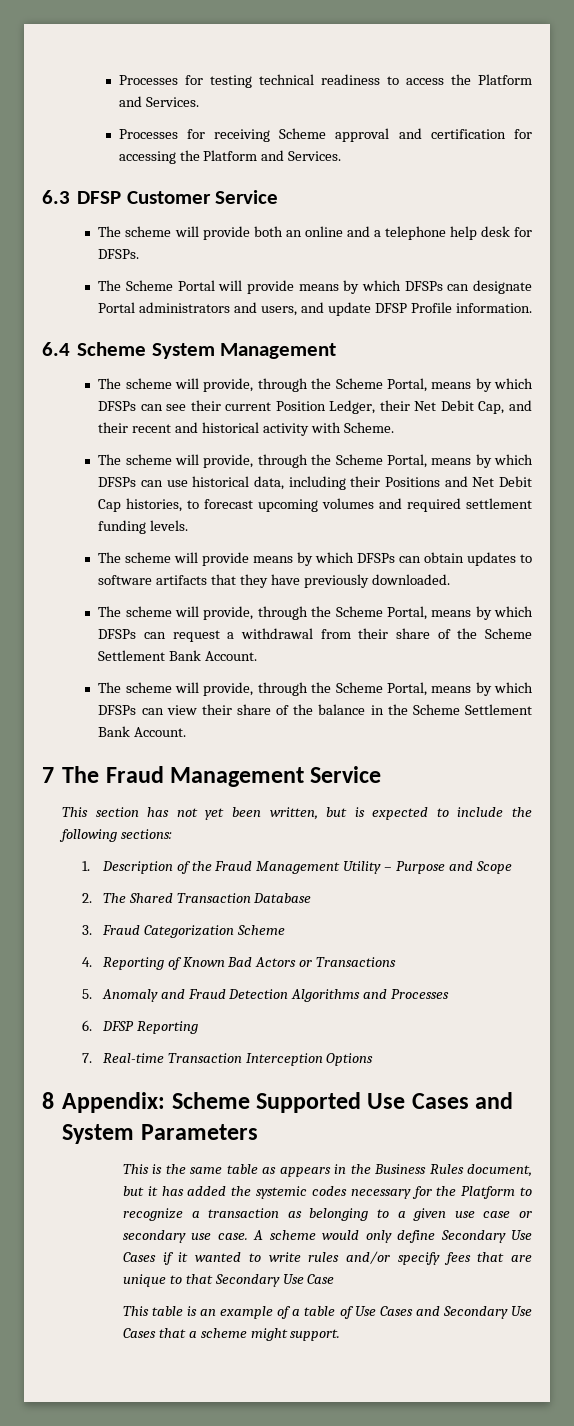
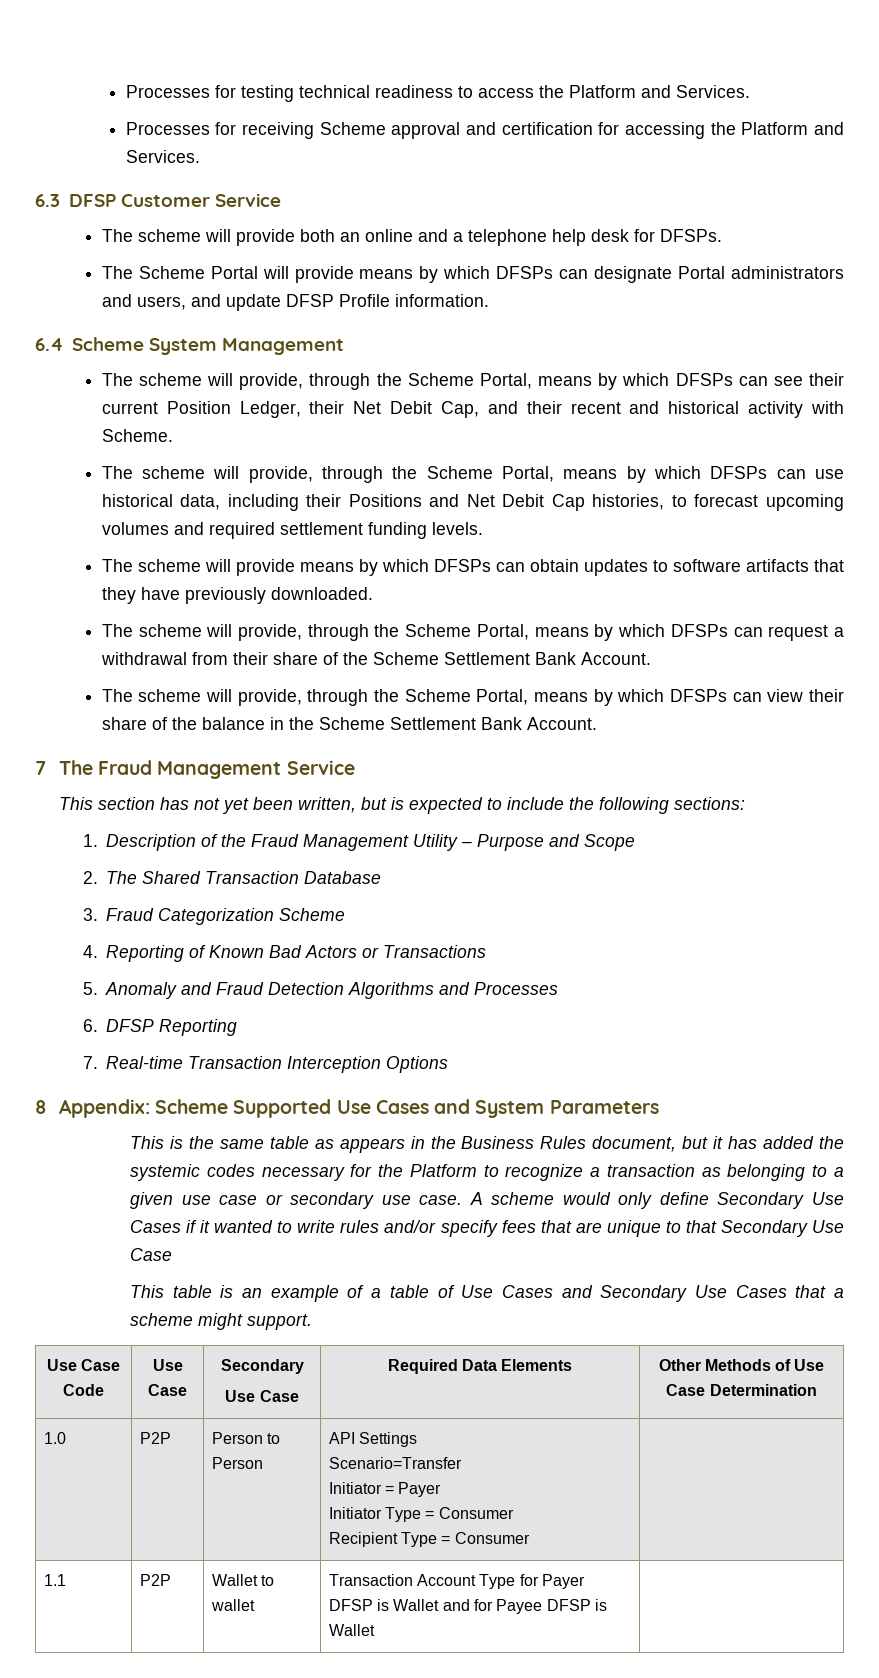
(341, 1335) none -> [46,1359,121,1371] [63,1384,104,1396] [152,1359,183,1371] [148,1384,187,1396] [220,1359,304,1374] [225,1390,299,1402] [387,1359,573,1374] [658,1359,825,1371] [666,1384,817,1396] [43,1432,66,1444] [139,1432,171,1444] [211,1432,280,1444] [211,1457,263,1469] [328,1432,417,1447] [328,1457,462,1469] [328,1482,442,1497] [328,1507,514,1522] [328,1532,530,1547] [43,1574,66,1586] [139,1574,171,1586] [211,1574,274,1586] [210,1599,255,1611] [328,1574,585,1589] [328,1599,607,1614] [328,1624,375,1636] // Use Case Code | Use Case | Secondary // Use Case | Required Data Elements | Other Methods of Use Case Determination // 1.0 | P2P | Person to Person | API Settings // Scenario=Transfer // Initiator = Payer // Initiator Type = Consumer // Recipient Type = Consumer | // 1.1 | P2P | Wallet to wallet | Transaction Account Type for Payer DFSP is Wallet and for Payee DFSP is Wallet |

